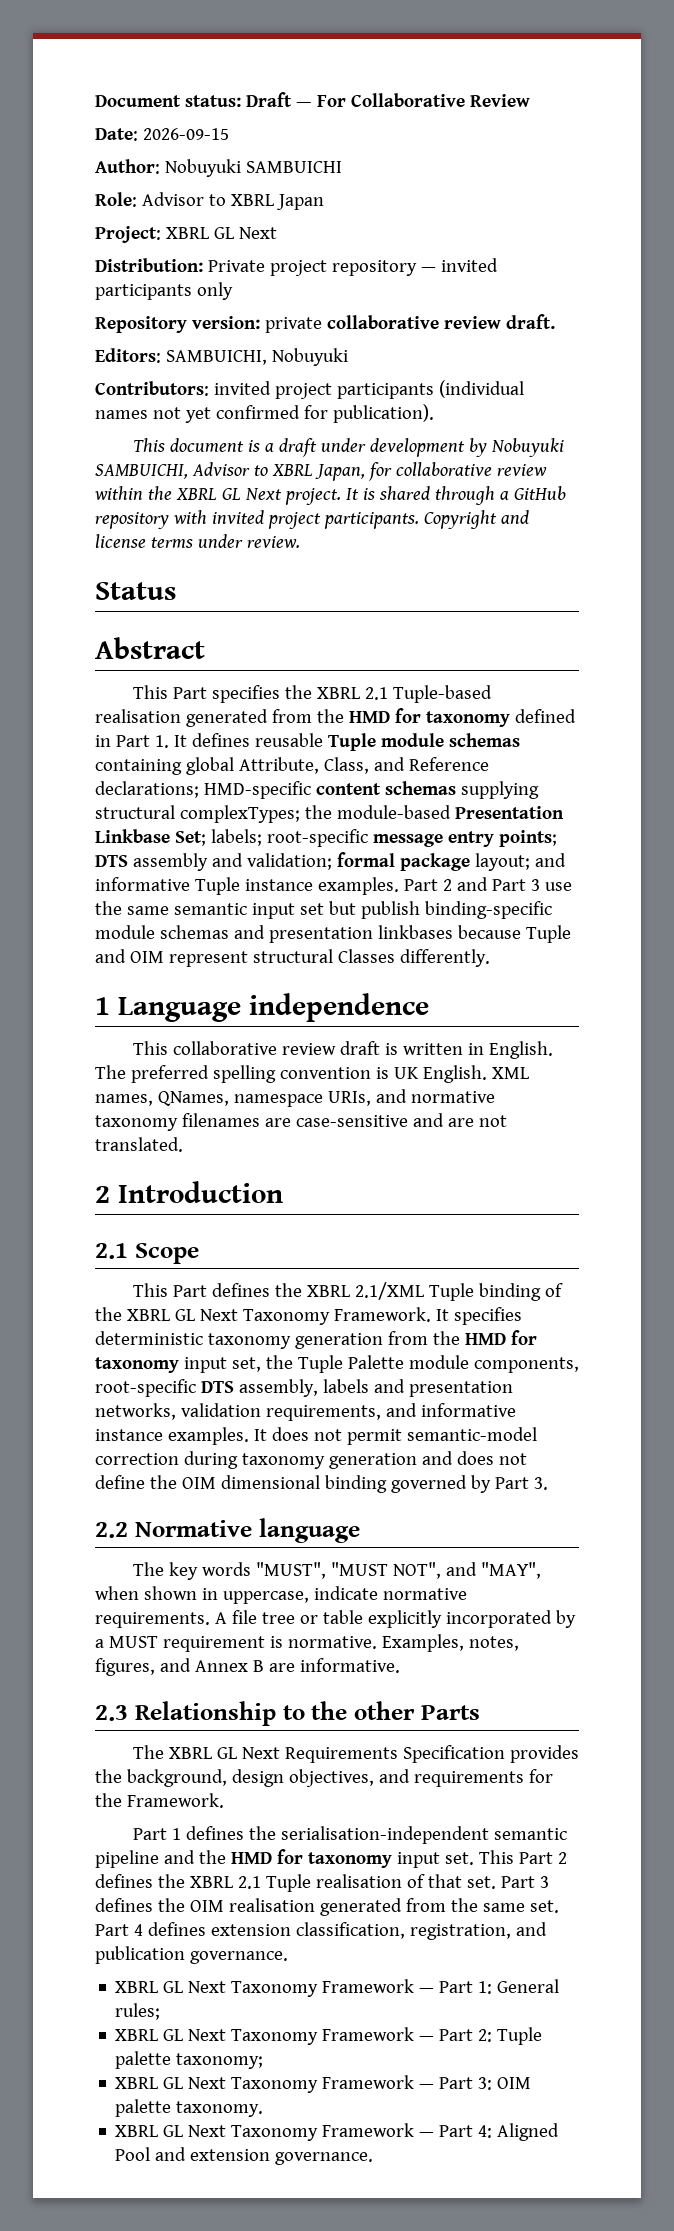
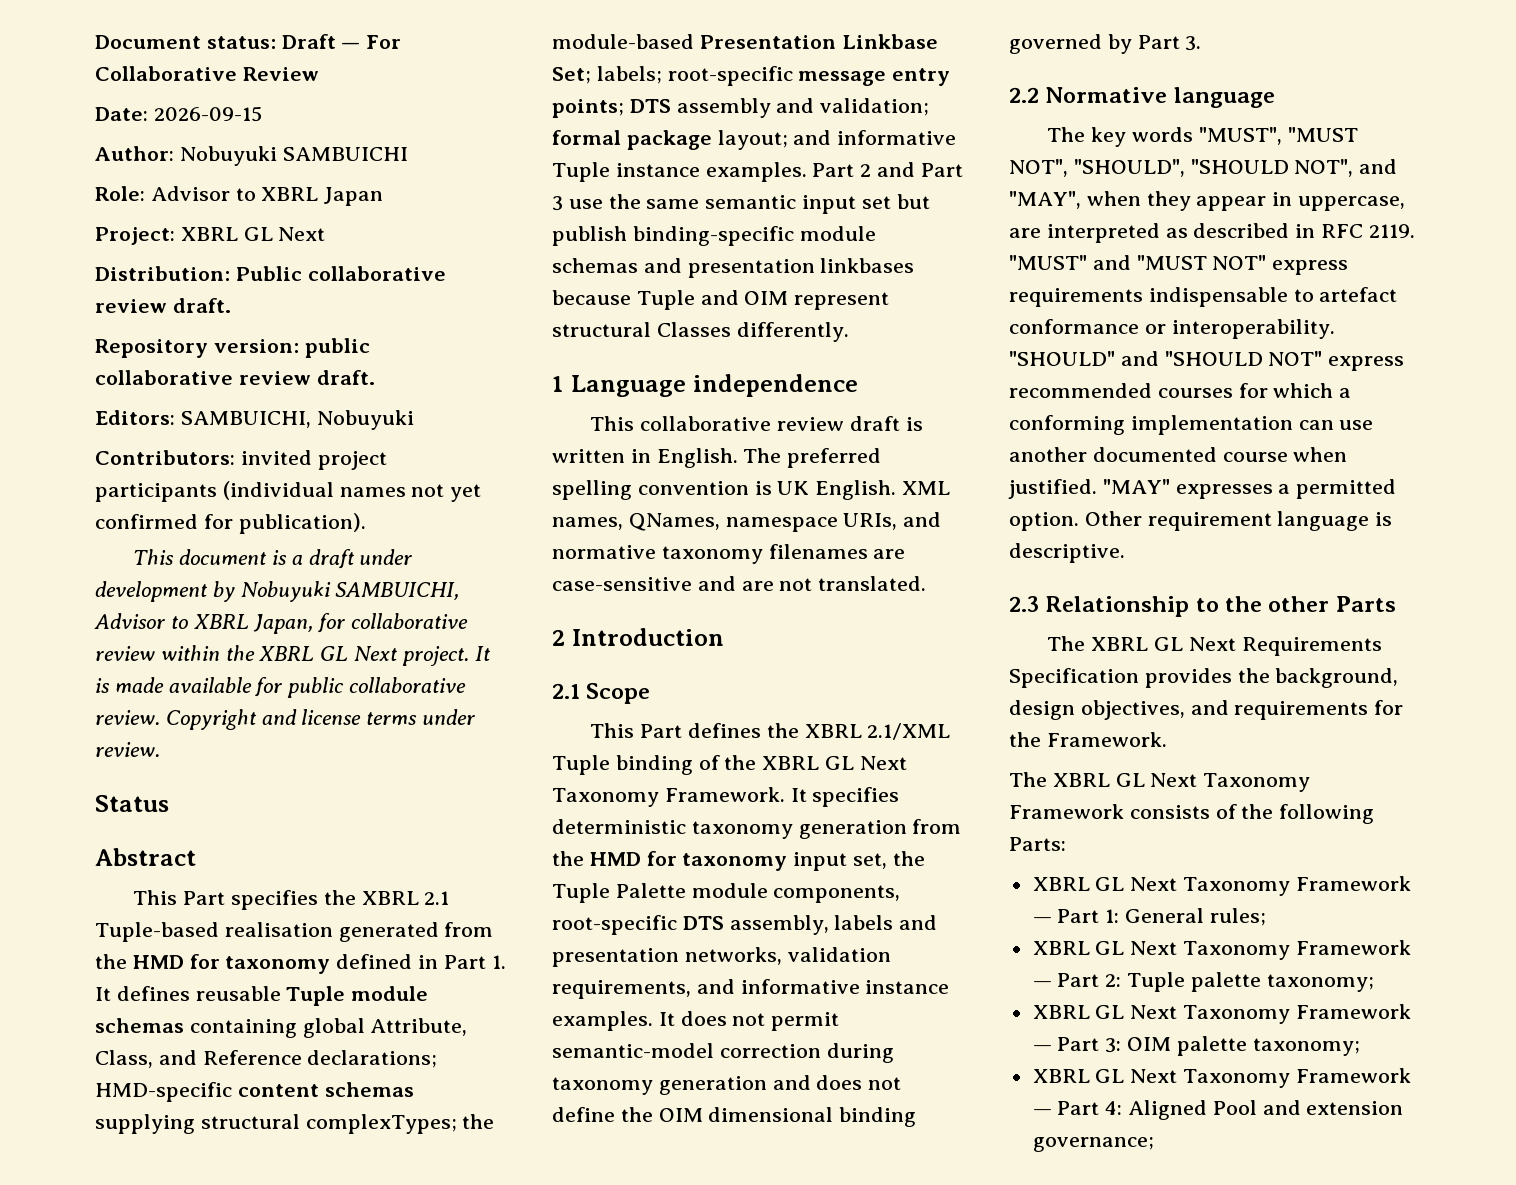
[207,258,498,276] [95,282,233,300] Private project repository — invited participants only -> [235,266,446,281] [95,298,231,313] Public collaborative review draft.
[264,317,322,333] private -> [304,338,370,358] public
[378,486,566,505] [95,510,419,529] shared through a GitHub repository with invited project participants. -> [114,677,467,698] [95,710,160,725] made available for public collaborative review.
[445,1562,541,1579] [95,1586,467,1604] [95,1610,576,1628] [95,1634,519,1652] [95,1658,400,1676] and "MAY", when shown in uppercase, indicate normative requirements. A file tree or table explicitly incorporated by a MUST requirement is normative. Examples, notes, figures, and Annex B are informative. -> [1073,159,1398,177] [1009,191,1406,211] [1009,223,1415,243] [1009,255,1349,275] [1009,287,1398,307] [1009,319,1335,339] [1009,351,1405,371] [1009,383,1352,398] [1009,415,1374,435] [1009,447,1348,462] [1008,479,1397,499] [1009,511,1393,531] [1009,543,1125,563] "SHOULD", "SHOULD NOT", and "MAY", when they appear in uppercase, are interpreted as described in RFC 2119. "MUST" and "MUST NOT" express requirements indispensable to artefact conformance or interoperability. "SHOULD" and "SHOULD NOT" express recommended courses for which a conforming implementation can use another documented course when justified. "MAY" expresses a permitted option. Other requirement language is descriptive.
[132,1826,567,1844] [95,1849,567,1868] [95,1874,549,1892] [95,1898,559,1916] [95,1922,547,1940] [95,1946,288,1964] Part 1 defines the serialisation-independent semantic pipeline and the HMD for taxonomy input set. This Part 2 defines the XBRL 2.1 Tuple realisation of that set. Part 3 defines the OIM realisation generated from the same set. Part 4 defines extension classification, registration, and publication governance. -> [1009,772,1311,792] [1009,804,1375,824] [1009,837,1066,851] The XBRL GL Next Taxonomy Framework consists of the following Parts:
[176,2101,264,2117] taxonomy. -> [1252,1038,1360,1056] taxonomy;
[275,2152,374,2165] governance. -> [1032,1137,1154,1152] governance;

